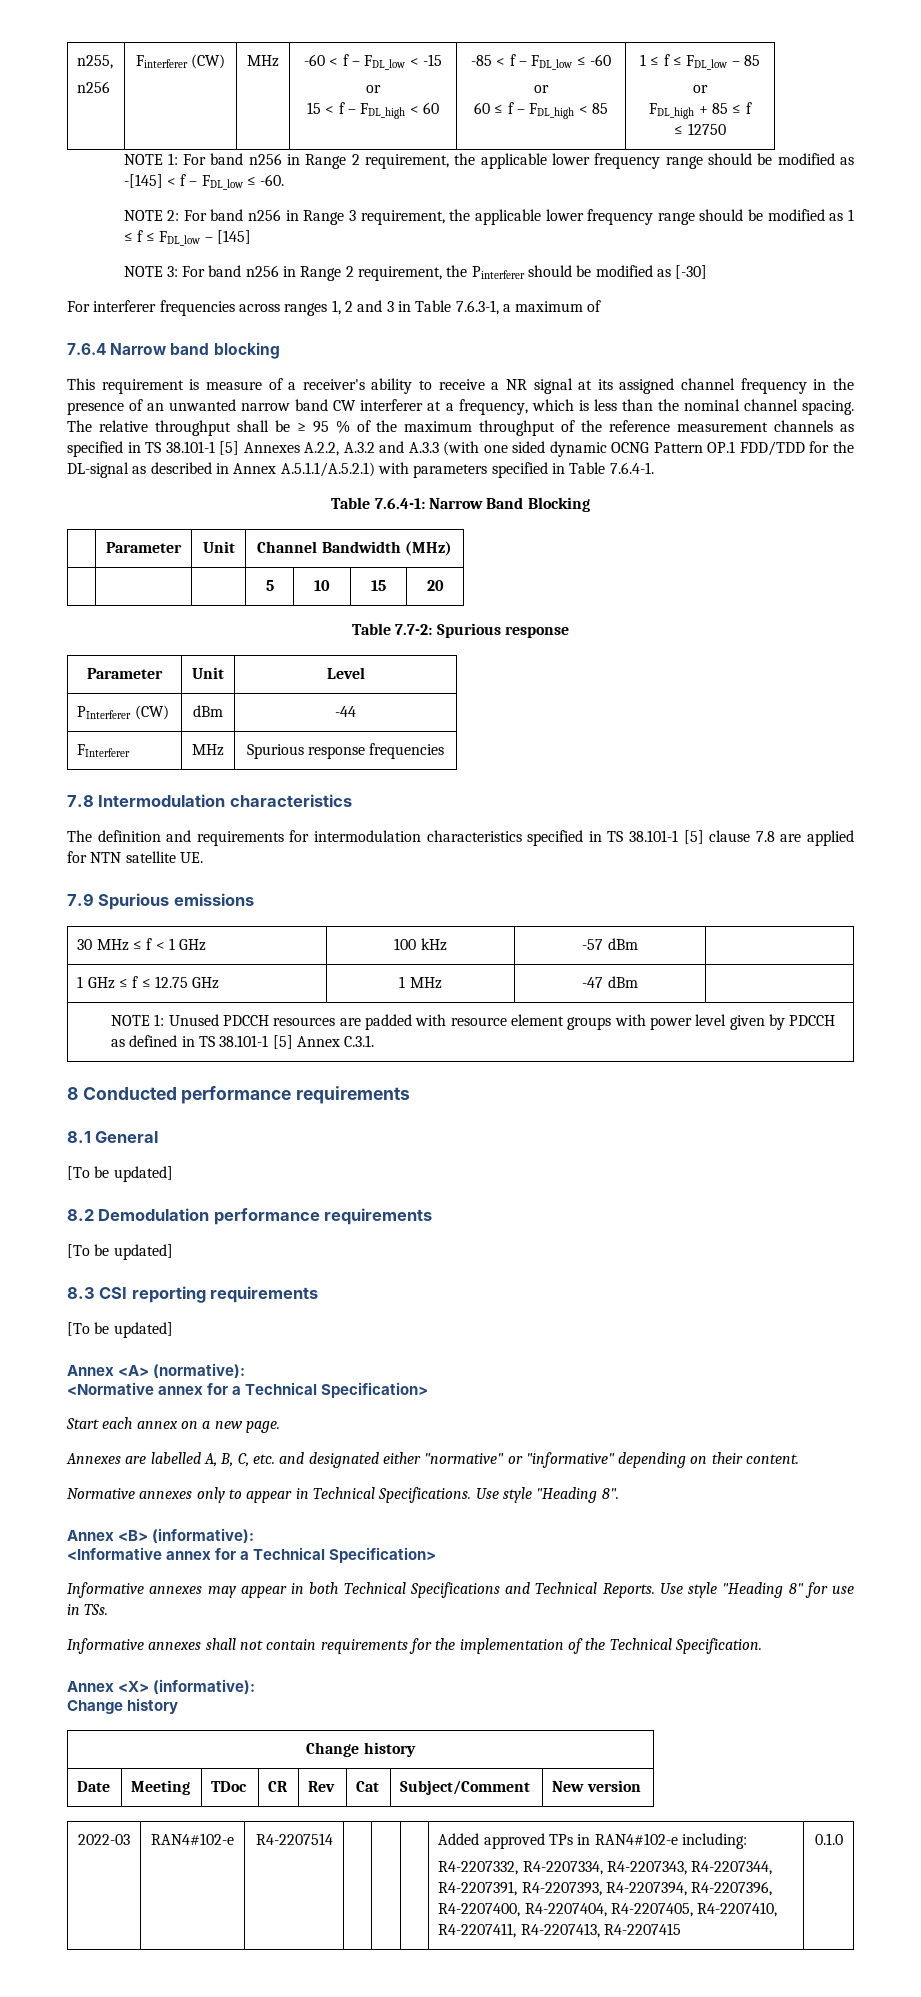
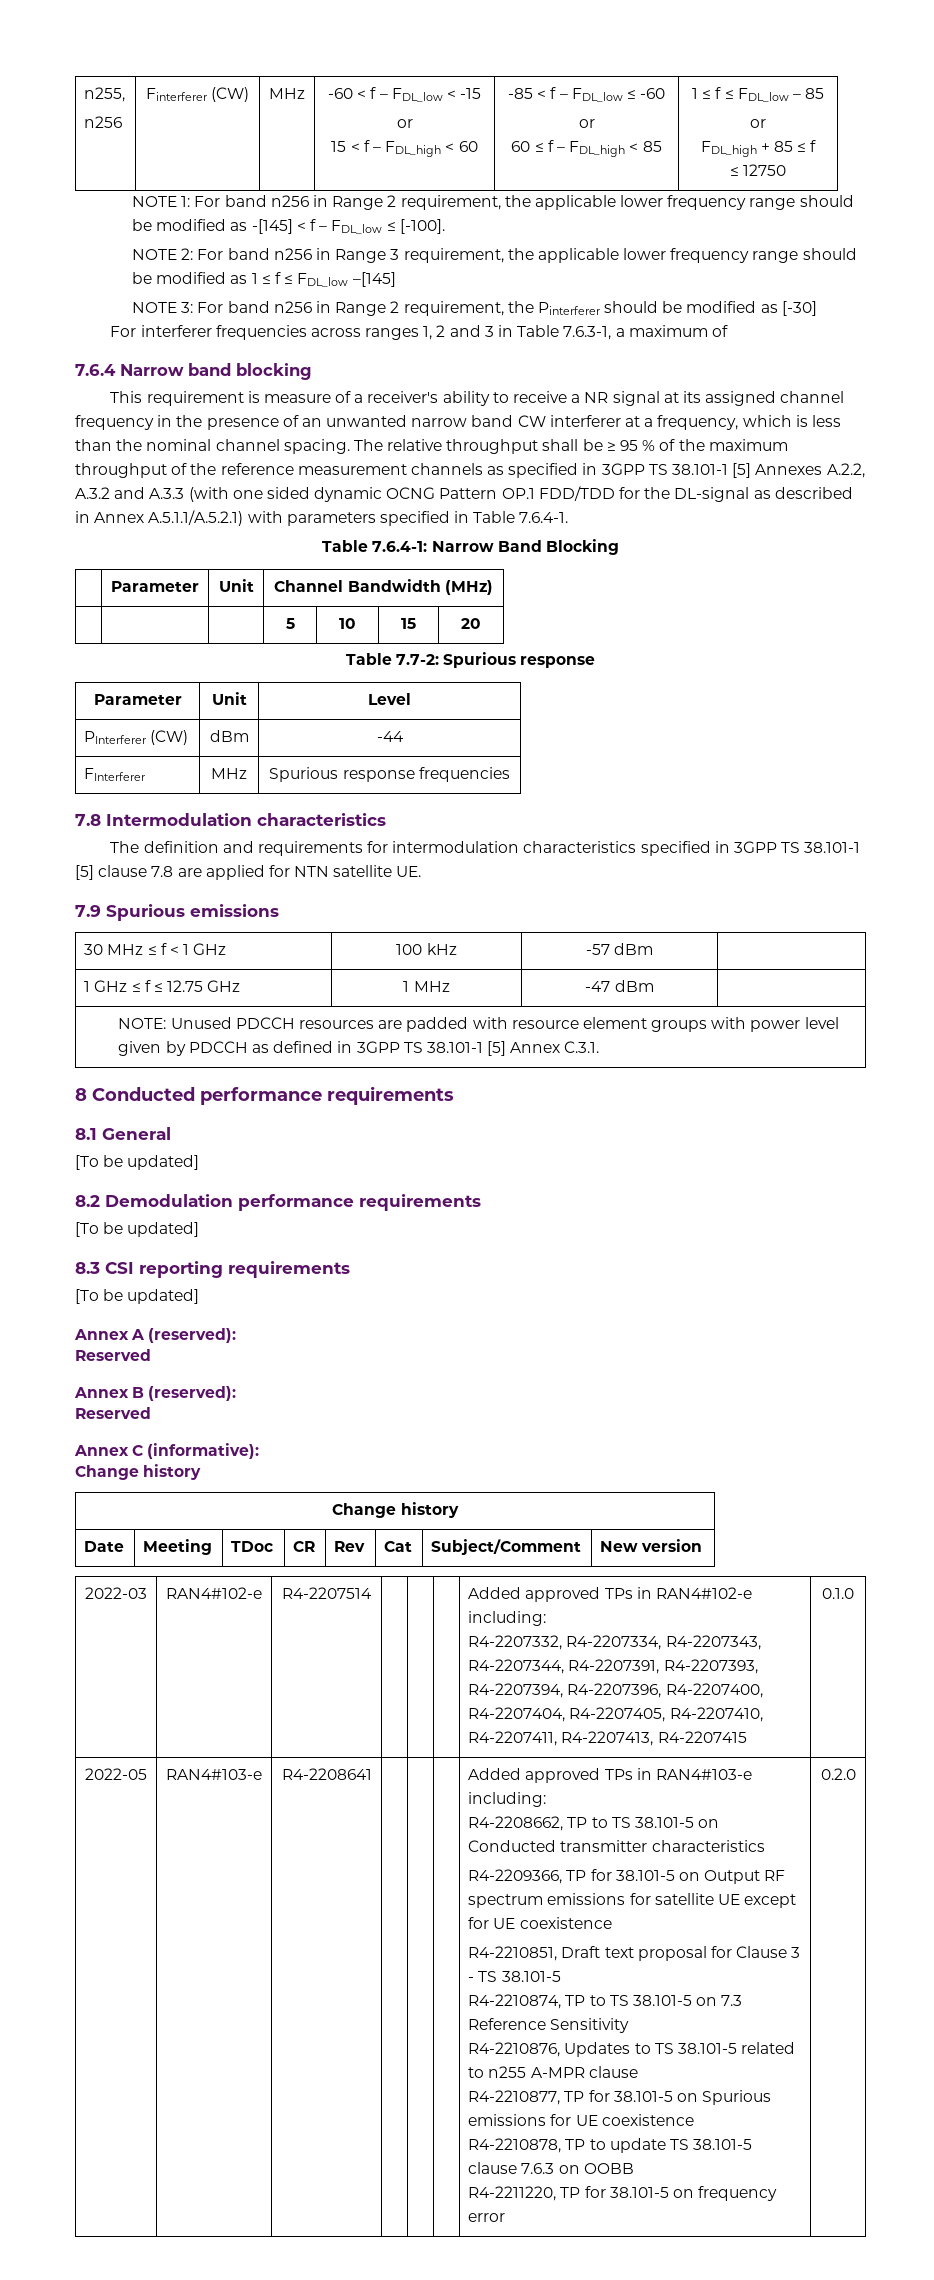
[260,174,285,186] -60. -> [399,219,445,234] [-100].
[204,230,252,244] – [145] -> [352,272,396,287] –[145]
(141, 447) none -> [601,463,645,475] 3GPP
(602, 836) none -> [733,841,777,853] 3GPP
[111,1014,165,1026] NOTE 1: -> [118,1018,167,1029] NOTE:
(195, 1041) none -> [356,1041,400,1053] 3GPP
[118,1363,246,1378] [67,1382,429,1398] [66,1417,280,1433] [66,1452,800,1468] [67,1487,619,1503] [67,1528,255,1543] [67,1547,437,1563] [67,1582,854,1598] [67,1604,109,1615] [67,1638,762,1654] [67,1681,150,1692] <A> (normative): // <Normative annex for a Technical Specification> // Start each annex on a new page. // Annexes are labelled A, B, C, etc. and designated either "normative" or "informative" depending on their content. // Normative annexes only to appear in Technical Specifications. Use style "Heading 8". // Annex <B> (informative): // <Informative annex for a Technical Specification> // Informative annexes may appear in both Technical Specifications and Technical Reports. Use style "Heading 8" for use in TSs. // Informative annexes shall not contain requirements for the implementation of the Technical Specification. // Annex <X> -> [131,1328,237,1343] [75,1349,151,1361] [74,1386,237,1401] [75,1407,151,1419] [74,1445,144,1456] A (reserved): // Reserved // Annex B (reserved): // Reserved // Annex C
(843, 1839) none -> [85,1768,147,1780] [166,1769,262,1780] [281,1768,372,1780] [468,1768,752,1783] [468,1792,547,1807] [468,1816,720,1831] [468,1840,765,1852] [468,1869,786,1884] [468,1893,797,1908] [468,1917,612,1929] [468,1946,801,1961] [468,1971,561,1982] [468,1994,743,2009] [468,2018,630,2033] [468,2042,796,2057] [468,2066,638,2078] [468,2090,772,2105] [468,2114,694,2126] [468,2138,753,2153] [468,2162,634,2174] [468,2186,778,2201] [468,2213,506,2222] [820,1768,856,1780] // 2022-05 | RAN4#103-e | R4-2208641 | | | | Added approved TPs in RAN4#103-e including: // R4-2208662, TP to TS 38.101-5 on Conducted transmitter characteristics // R4-2209366, TP for 38.101-5 on Output RF spectrum emissions for satellite UE except for UE coexistence // R4-2210851, Draft text proposal for Clause 3 - TS 38.101-5 // R4-2210874, TP to TS 38.101-5 on 7.3 Reference Sensitivity // R4-2210876, Updates to TS 38.101-5 related to n255 A-MPR clause // R4-2210877, TP for 38.101-5 on Spurious emissions for UE coexistence // R4-2210878, TP to update TS 38.101-5 clause 7.6.3 on OOBB // R4-2211220, TP for 38.101-5 on frequency error | 0.2.0

